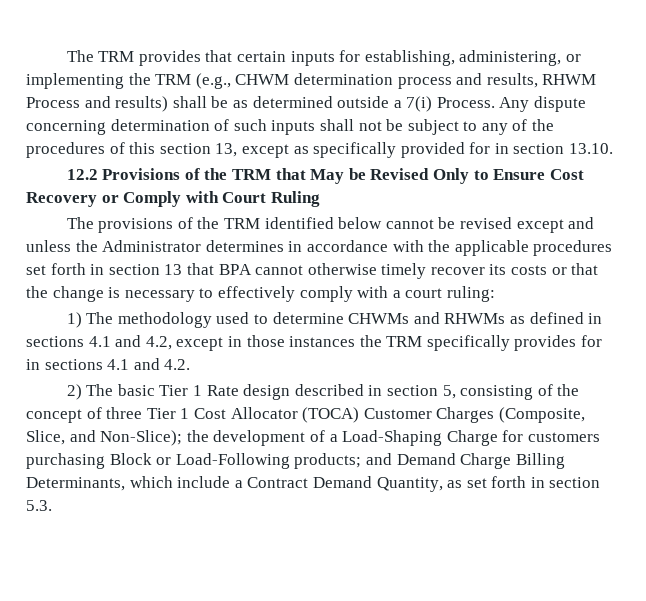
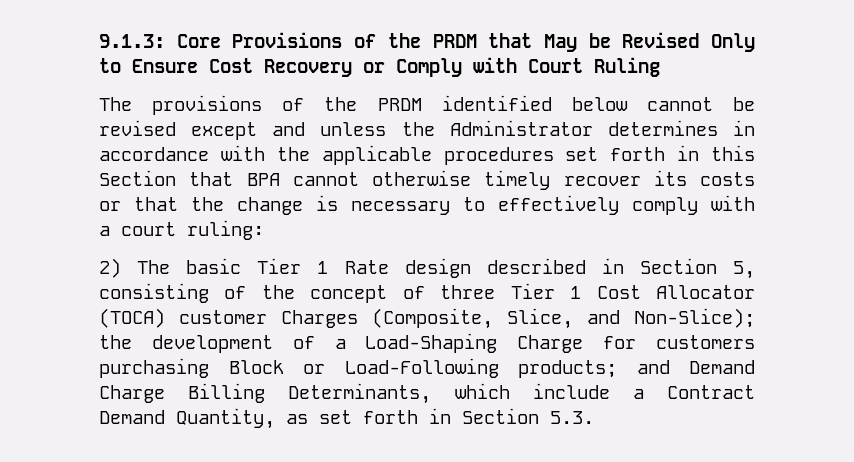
[66,50,581,66] [26,73,597,89] [26,96,587,112] [26,119,555,135] [26,142,614,158] [66,169,98,180] The TRM provides that certain inputs for establishing, administering, or implementing the TRM (e.g., CHWM determination process and results, RHWM Process and results) shall be as determined outside a 7(i) Process. Any dispute concerning determination of such inputs shall not be subject to any of the procedures of this section 13, except as specifically provided for in section 13.10. // 12.2 -> [99,34,221,48] 9.1.3: Core
[232,169,272,180] TRM -> [432,34,477,48] PRDM
[224,218,261,229] TRM -> [377,98,422,111] PRDM
[108,264,183,275] section 13 -> [711,145,755,161] [99,170,176,186] this Section
[66,312,603,328] [26,335,603,351] [26,358,191,370] // 1) The methodology used to determine CHWMs and RHWMs as defined in sections 4.1 and 4.2, except in those instances the TRM specifically provides for in sections 4.1 and 4.2. -> (264, 230) none
[386,385,438,396] section -> [639,258,717,274] Section
[363,408,432,419] Customer -> [179,310,267,324] customer
[549,477,601,488] section -> [462,408,539,424] Section

